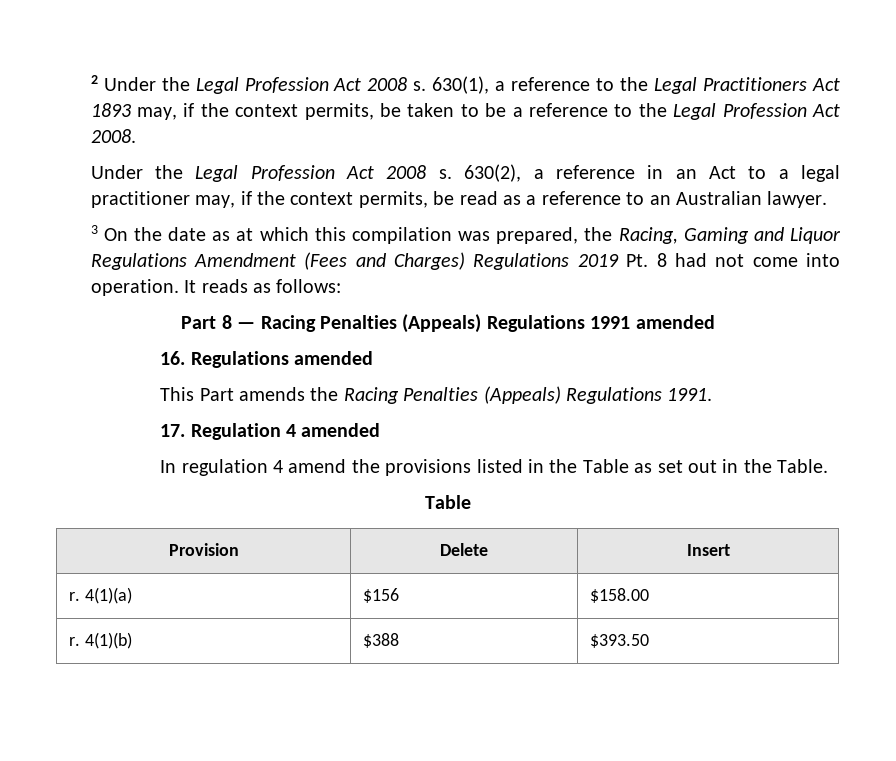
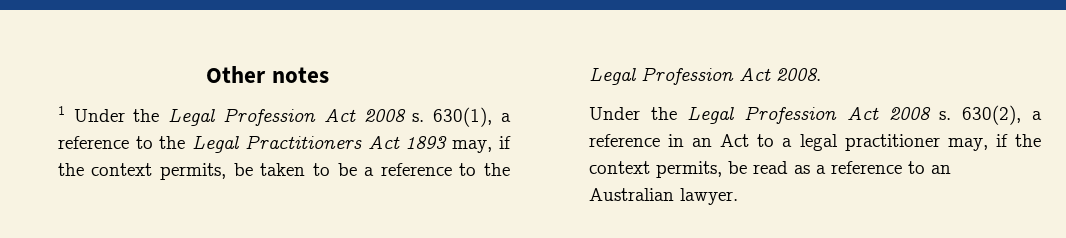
[90,75,98,84] 2 -> [206,66,329,83] [57,106,65,115] Other notes // 1
[90,225,841,244] [90,252,841,270] [90,279,342,296] [181,314,715,333] [160,351,373,368] [160,386,713,404] [160,423,381,440] [160,459,829,476] [425,495,471,509] [168,543,239,556] [440,543,488,556] [686,544,730,556] [68,587,132,604] [362,588,399,603] [589,588,649,603] [68,632,132,649] [362,633,399,648] [589,634,649,648] // 3 On the date as at which this compilation was prepared, the Racing, Gaming and Liquor Regulations Amendment (Fees and Charges) Regulations 2019 Pt. 8 had not come into operation. It reads as follows: // Part 8 — Racing Penalties (Appeals) Regulations 1991 amended // 16. Regulations amended // This Part amends the Racing Penalties (Appeals) Regulations 1991. // 17. Regulation 4 amended // In regulation 4 amend the provisions listed in the Table as set out in the Table. // Table // Provision | Delete | Insert // r. 4(1)(a) | $156 | $158.00 // r. 4(1)(b) | $388 | $393.50 -> (738, 196) none

